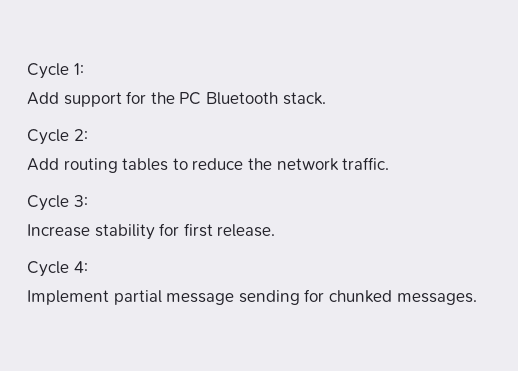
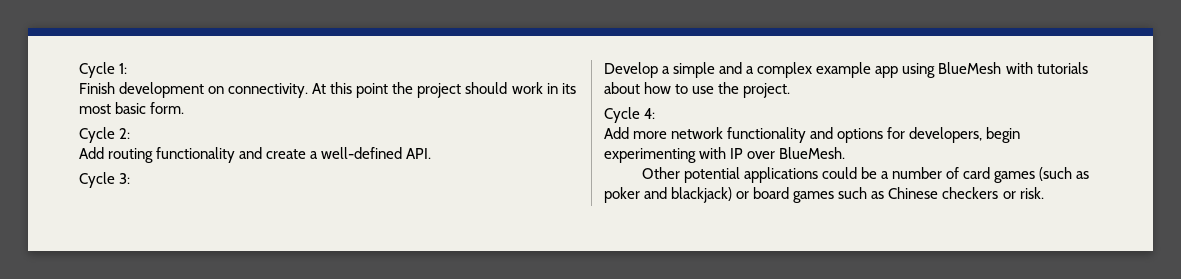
[27,91,326,107] [27,129,88,145] [27,157,390,173] [27,195,88,211] [27,223,276,240] [27,261,88,277] [27,289,477,305] Add support for the PC Bluetooth stack. // Cycle 2: // Add routing tables to reduce the network traffic. // Cycle 3: // Increase stability for first release. // Cycle 4: // Implement partial message sending for chunked messages. -> [79,82,576,98] [79,102,185,114] [79,127,131,143] [79,147,432,163] [79,172,131,188] [604,62,1088,78] [604,82,791,98] [604,107,656,123] [604,127,1021,143] [604,147,846,163] [641,167,1090,183] [604,187,1044,203] Finish development on connectivity. At this point the project should work in its most basic form. // Cycle 2: // Add routing functionality and create a well-defined API. // Cycle 3: // Develop a simple and a complex example app using BlueMesh with tutorials about how to use the project. // Cycle 4: // Add more network functionality and options for developers, begin experimenting with IP over BlueMesh. // Other potential applications could be a number of card games (such as poker and blackjack) or board games such as Chinese checkers or risk.

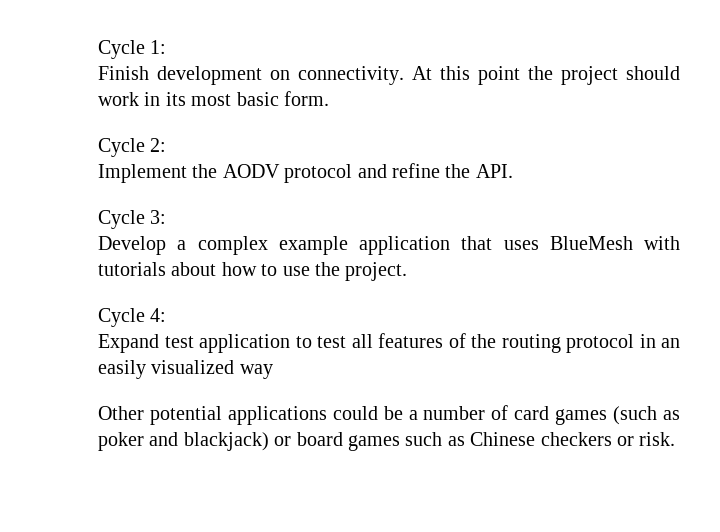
[79,147,403,163] Add routing functionality and create a well-defined -> [98,163,471,183] Implement the AODV protocol and refine the
[673,62,936,78] simple and a complex example app using -> [197,236,539,255] complex example application that uses
[604,127,1021,143] [604,147,846,163] Add more network functionality and options for developers, begin experimenting with IP over BlueMesh. -> [98,333,680,353] [98,360,273,379] Expand test application to test all features of the routing protocol in an easily visualized way

